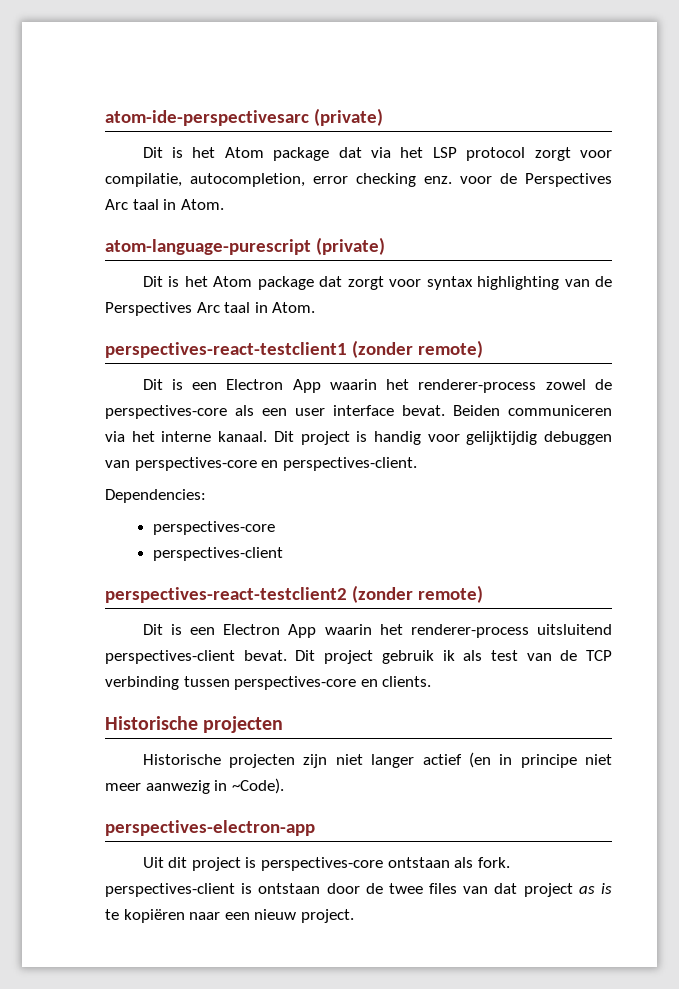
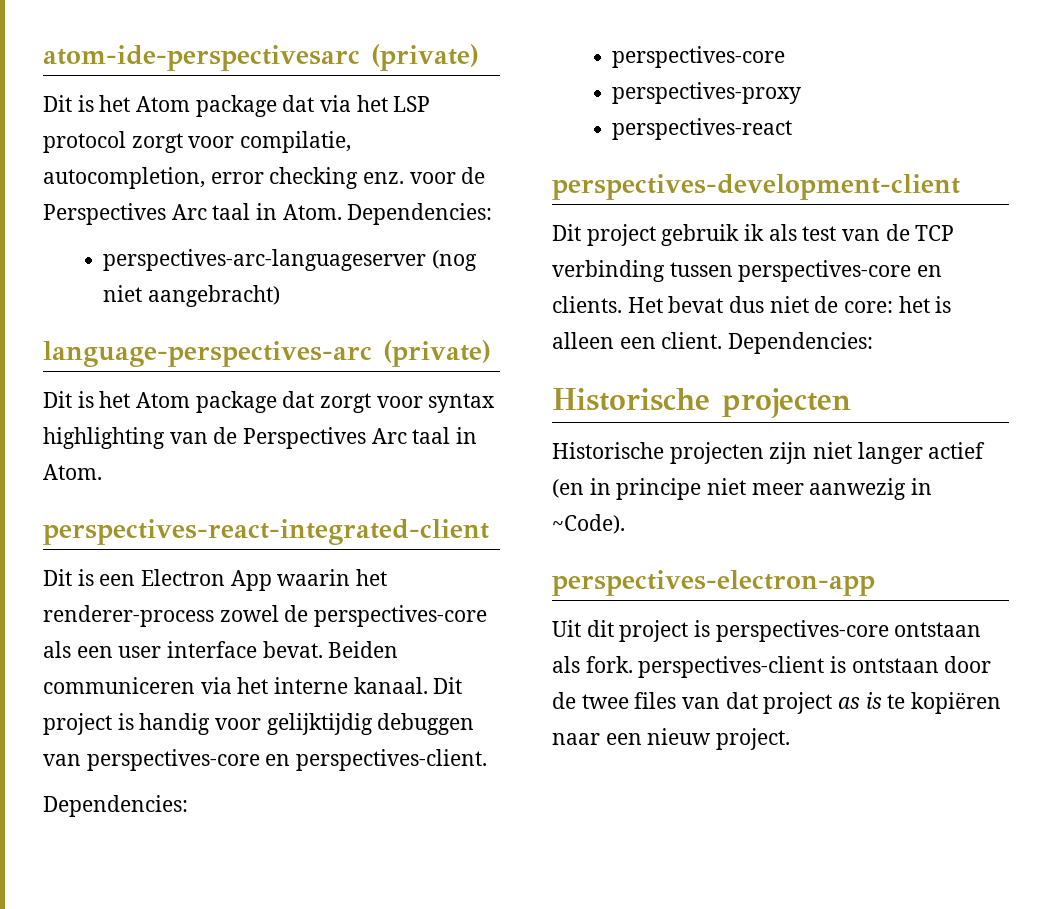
[105,239,311,255] // atom-language-purescript -> [347,203,493,225] [103,249,478,271] [103,285,281,307] [43,341,372,367] Dependencies: // perspectives-arc-languageserver (nog niet aangebracht) // language-perspectives-arc
[105,340,483,358] perspectives-react-testclient1 (zonder remote) -> [43,519,489,545] perspectives-react-integrated-client
[153,547,284,561] [105,585,483,603] [142,624,612,638] [105,650,287,664] perspectives-client // perspectives-react-testclient2 (zonder remote) // Dit is een Electron App waarin het renderer-process uitsluitend perspectives-client bevat. -> [612,82,802,104] [612,118,793,140] [552,174,960,200] perspectives-proxy // perspectives-react // perspectives-development-client //
(432, 681) none -> [627,296,952,313] [552,332,874,354] Het bevat dus niet de core: het is alleen een client. Dependencies:

